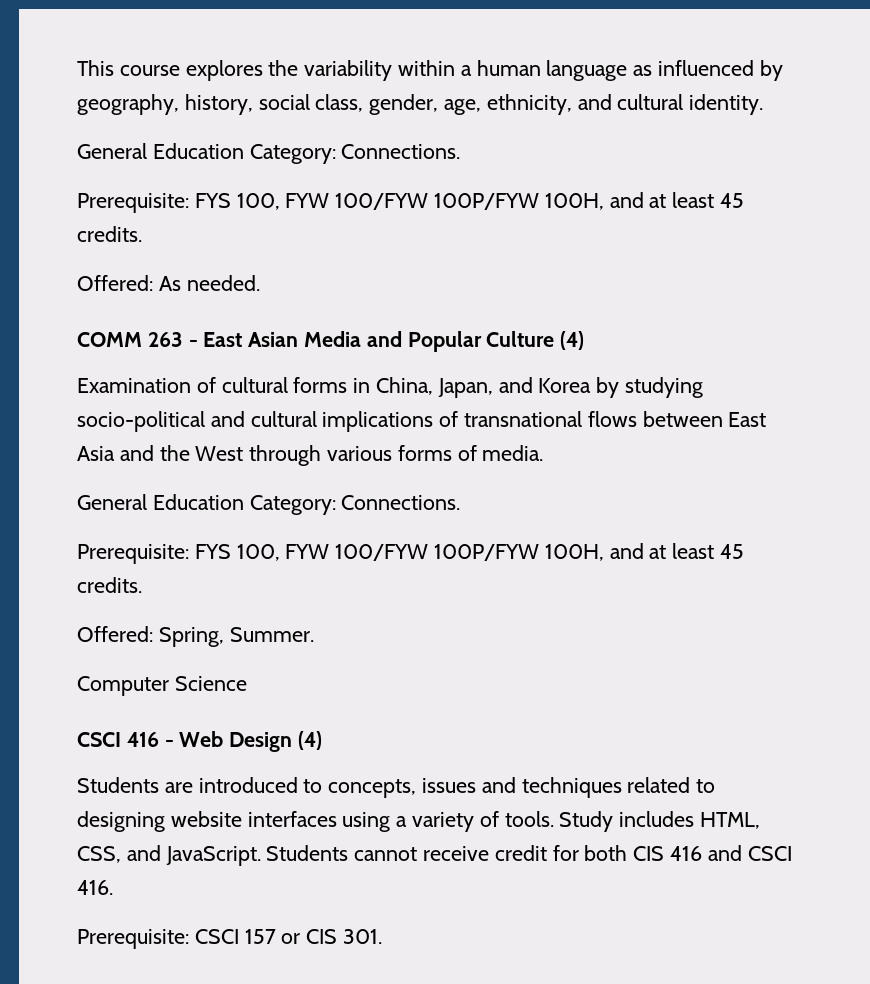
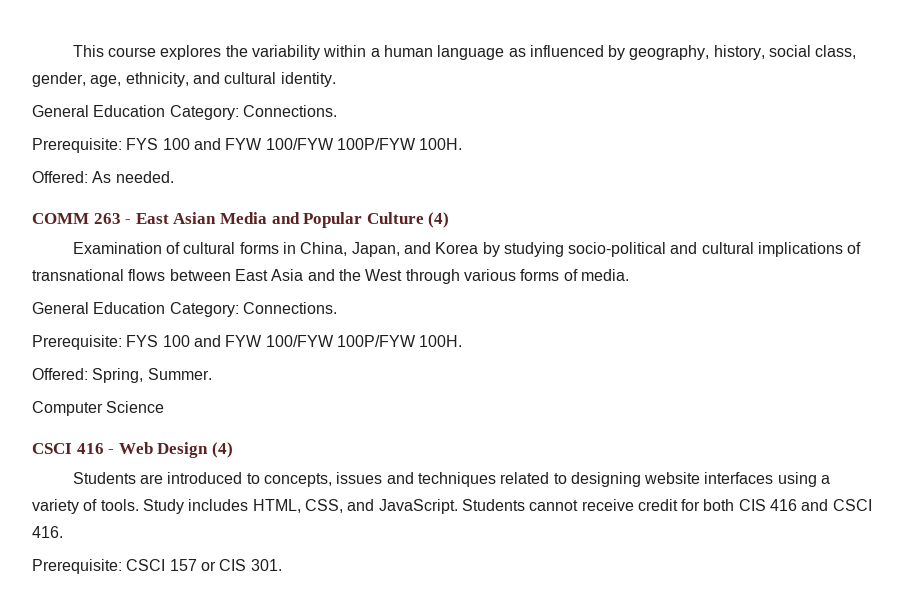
[236,192,745,210] [77,226,142,242] 100, FYW 100/FYW 100P/FYW 100H, and at least 45 credits. -> [162,138,463,150] 100 and FYW 100/FYW 100P/FYW 100H.
[236,543,745,561] [77,577,142,593] 100, FYW 100/FYW 100P/FYW 100H, and at least 45 credits. -> [162,335,463,347] 100 and FYW 100/FYW 100P/FYW 100H.

